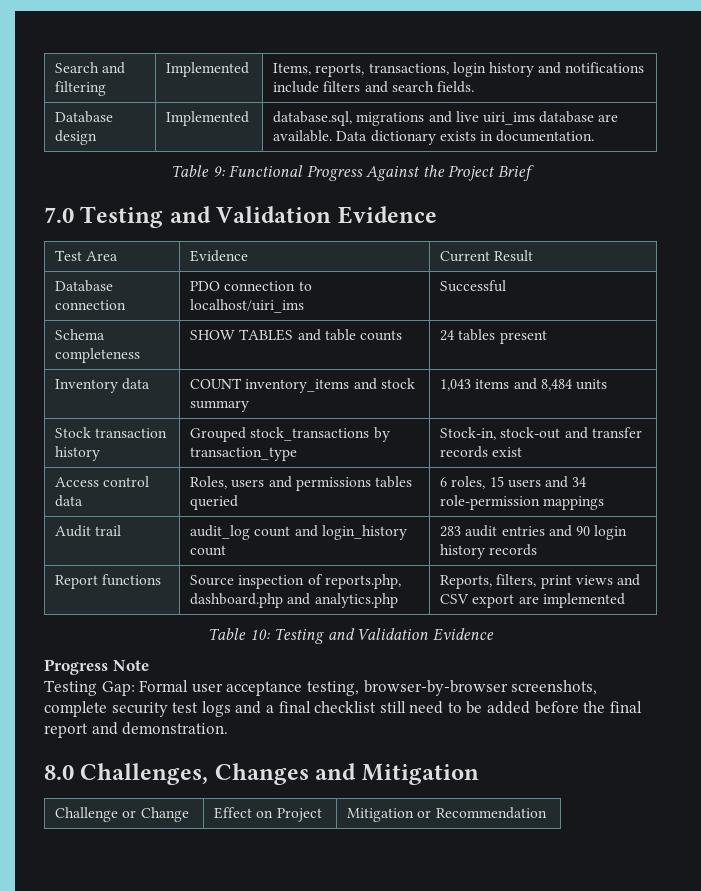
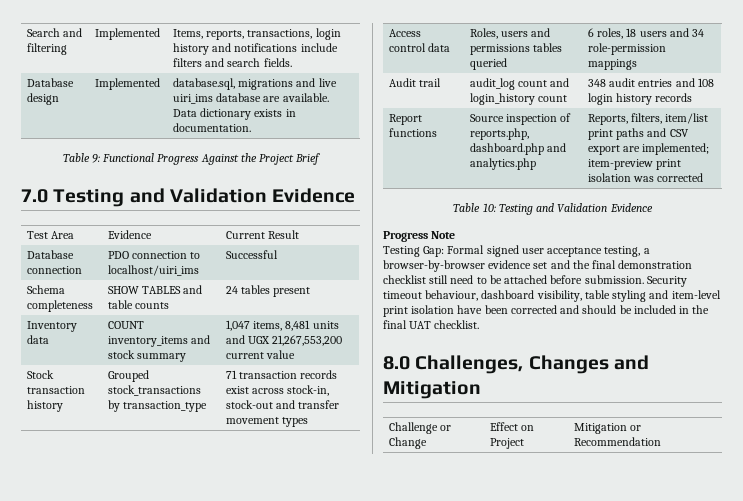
[440,378,607,391] 1,043 items and 8,484 units -> [225,320,339,331] [225,335,343,346] [225,350,296,359] 1,047 items, 8,481 units and UGX 21,267,553,200 current value
[440,427,497,440] Stock-in, -> [225,370,338,379] [225,385,330,396] 71 transaction records exist across stock-in,
[440,446,523,458] records exist -> [225,417,309,427] movement types
[489,476,504,487] 15 -> [626,28,637,37] 18
[440,526,462,537] 283 -> [587,79,606,87] 348
[575,526,590,536] 90 -> [697,78,714,87] 108
[540,575,613,589] print views -> [665,113,709,124] [587,128,645,140] item/list print paths
[542,593,625,608] implemented -> [642,143,710,155] [587,159,682,170] [587,173,704,182] implemented; item-preview print isolation was corrected
(189, 686) none -> [486,245,519,257] signed
[363,680,598,696] [44,701,311,717] browser-by-browser screenshots, complete security test logs and a final -> [643,248,650,254] [383,260,693,272] a browser-by-browser evidence set and the final demonstration
[487,701,642,714] [44,722,229,738] added before the final report and demonstration. -> [504,275,687,287] [383,290,721,302] [383,305,710,317] [383,320,480,329] attached before submission. Security timeout behaviour, dashboard visibility, table styling and item-level print isolation have been corrected and should be included in the final UAT checklist.

